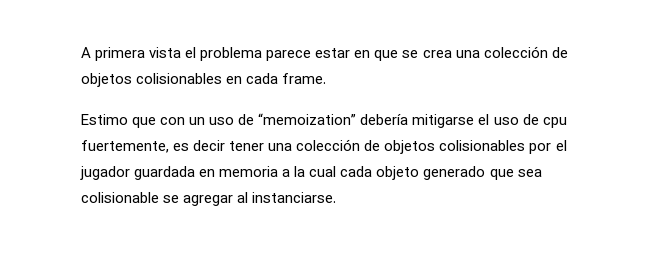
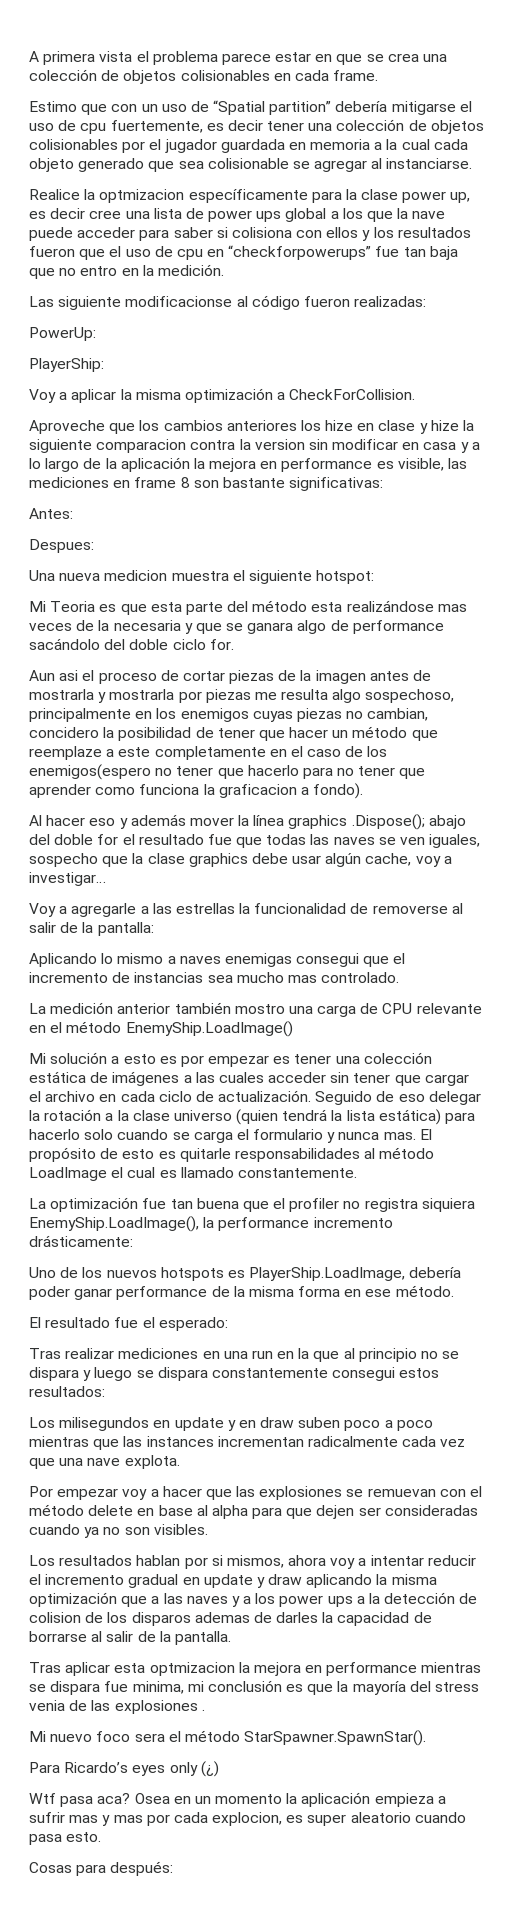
[258,113,357,125] “memoization” -> [213,100,332,115] “Spatial partition”
(337, 197) none -> [29,189,471,203] [29,208,446,222] [29,227,471,241] [29,245,458,260] [29,264,224,279] [29,295,427,310] [29,327,96,341] [29,358,104,372] [29,388,416,403] [29,420,475,434] [29,439,480,453] [29,457,468,472] [29,477,384,491] [29,508,73,519] [29,539,94,553] [29,570,375,584] [29,600,467,615] [29,620,444,634] [29,638,234,650] [29,670,432,684] [29,689,455,703] [29,708,429,722] [29,726,438,741] [29,746,388,760] [29,764,426,780] [29,783,364,799] [29,814,466,830] [29,834,481,848] [29,853,452,867] [29,872,106,886] [29,903,463,917] [29,922,154,936] [29,953,406,967] [29,972,400,983] [29,1002,482,1017] [29,1021,293,1037] [29,1052,432,1067] [29,1071,469,1086] [29,1090,481,1105] [29,1109,476,1125] [29,1129,432,1143] [29,1147,435,1162] [29,1167,357,1181] [29,1197,475,1212] [29,1216,393,1232] [29,1235,133,1247] [29,1267,462,1281] [29,1285,454,1300] [29,1317,228,1331] [29,1348,460,1362] [29,1367,440,1381] [29,1386,105,1397] [29,1417,433,1431] [29,1436,466,1450] [29,1455,180,1469] [29,1486,483,1500] [29,1504,478,1519] [29,1524,208,1538] [29,1555,476,1569] [29,1574,437,1588] [29,1592,478,1607] [29,1612,432,1626] [29,1631,231,1645] [29,1662,482,1676] [29,1680,480,1695] [29,1700,205,1714] [29,1730,427,1746] [29,1761,219,1777] [29,1792,446,1807] [29,1812,466,1826] [29,1832,102,1845] [29,1861,174,1876] // Realice la optmizacion específicamente para la clase power up, es decir cree una lista de power ups global a los que la nave puede acceder para saber si colisiona con ellos y los resultados fueron que el uso de cpu en “checkforpowerups” fue tan baja que no entro en la medición. // Las siguiente modificacionse al código fueron realizadas: // PowerUp: // PlayerShip: // Voy a aplicar la misma optimización a CheckForCollision. // Aproveche que los cambios anteriores los hize en clase y hize la siguiente comparacion contra la version sin modificar en casa y a lo largo de la aplicación la mejora en performance es visible, las mediciones en frame 8 son bastante significativas: // Antes: // Despues: // Una nueva medicion muestra el siguiente hotspot: // Mi Teoria es que esta parte del método esta realizándose mas veces de la necesaria y que se ganara algo de performance sacándolo del doble ciclo for. // Aun asi el proceso de cortar piezas de la imagen antes de mostrarla y mostrarla por piezas me resulta algo sospechoso, principalmente en los enemigos cuyas piezas no cambian, concidero la posibilidad de tener que hacer un método que reemplaze a este completamente en el caso de los enemigos(espero no tener que hacerlo para no tener que aprender como funciona la graficacion a fondo). // Al hacer eso y además mover la línea graphics .Dispose(); abajo del doble for el resultado fue que todas las naves se ven iguales, sospecho que la clase graphics debe usar algún cache, voy a investigar… // Voy a agregarle a las estrellas la funcionalidad de removerse al salir de la pantalla: // Aplicando lo mismo a naves enemigas consegui que el incremento de instancias sea mucho mas controlado. // La medición anterior también mostro una carga de CPU relevante en el método EnemyShip.LoadImage() // Mi solución a esto es por empezar es tener una colección estática de imágenes a las cuales acceder sin tener que cargar el archivo en cada ciclo de actualización. Seguido de eso delegar la rotación a la clase universo (quien tendrá la lista estática) para hacerlo solo cuando se carga el formulario y nunca mas. El propósito de esto es quitarle responsabilidades al método LoadImage el cual es llamado constantemente. // La optimización fue tan buena que el profiler no registra siquiera EnemyShip.LoadImage(), la performance incremento drásticamente: // Uno de los nuevos hotspots es PlayerShip.LoadImage, debería poder ganar performance de la misma forma en ese método. // El resultado fue el esperado: // Tras realizar mediciones en una run en la que al principio no se dispara y luego se dispara constantemente consegui estos resultados: // Los milisegundos en update y en draw suben poco a poco mientras que las instances incrementan radicalmente cada vez que una nave explota. // Por empezar voy a hacer que las explosiones se remuevan con el método delete en base al alpha para que dejen ser consideradas cuando ya no son visibles. // Los resultados hablan por si mismos, ahora voy a intentar reducir el incremento gradual en update y draw aplicando la misma optimización que a las naves y a los power ups a la detección de colision de los disparos ademas de darles la capacidad de borrarse al salir de la pantalla. // Tras aplicar esta optmizacion la mejora en performance mientras se dispara fue minima, mi conclusión es que la mayoría del stress venia de las explosiones . // Mi nuevo foco sera el método StarSpawner.SpawnStar(). // Para Ricardo’s eyes only (¿) // Wtf pasa aca? Osea en un momento la aplicación empieza a sufrir mas y mas por cada explocion, es super aleatorio cuando pasa esto. // Cosas para después:

